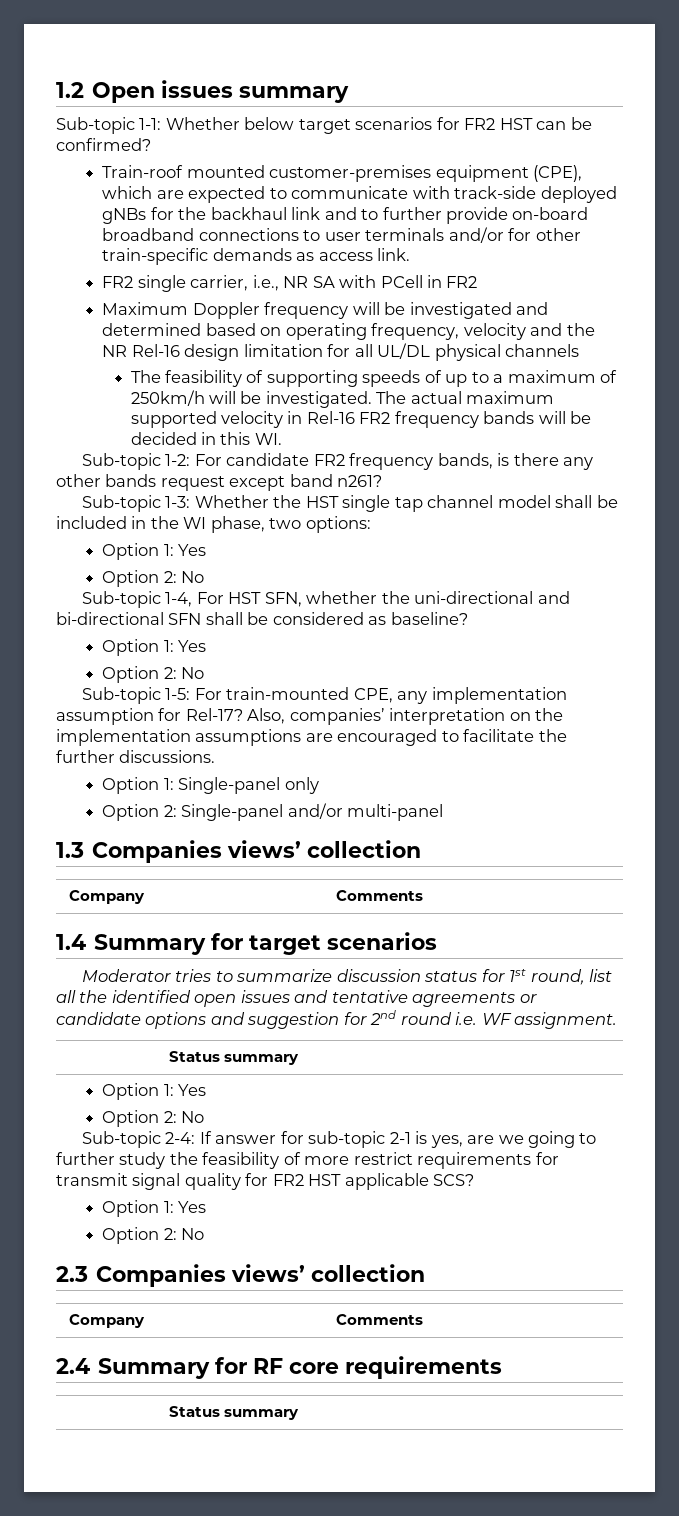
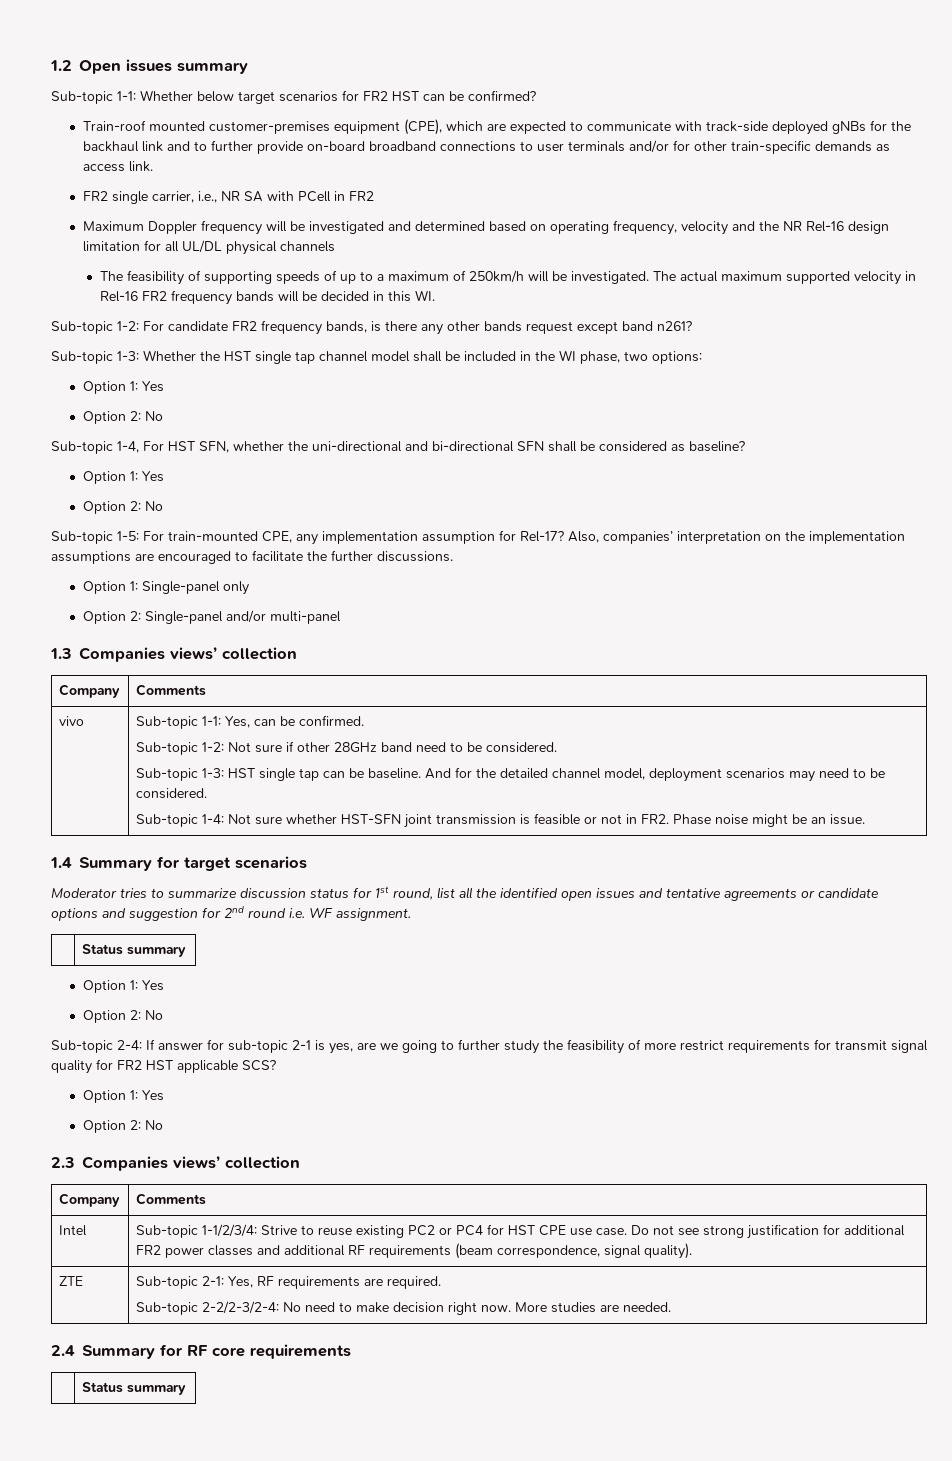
(423, 895) none -> [59,716,85,726] [136,715,365,729] [136,741,558,755] [136,767,886,782] [136,788,208,799] [136,813,866,828] // vivo | Sub-topic 1-1: Yes, can be confirmed. // Sub-topic 1-2: Not sure if other 28GHz band need to be considered. // Sub-topic 1-3: HST single tap can be baseline. And for the detailed channel model, deployment scenarios may need to be considered. // Sub-topic 1-4: Not sure whether HST-SFN joint transmission is feasible or not in FR2. Phase noise might be an issue.
(423, 1319) none -> [59,1225,88,1236] [136,1224,906,1239] [136,1243,693,1259] [59,1276,84,1286] [136,1276,442,1289] [136,1301,672,1315] // Intel | Sub-topic 1-1/2/3/4: Strive to reuse existing PC2 or PC4 for HST CPE use case. Do not see strong justification for additional FR2 power classes and additional RF requirements (beam correspondence, signal quality). // ZTE | Sub-topic 2-1: Yes, RF requirements are required. // Sub-topic 2-2/2-3/2-4: No need to make decision right now. More studies are needed.

